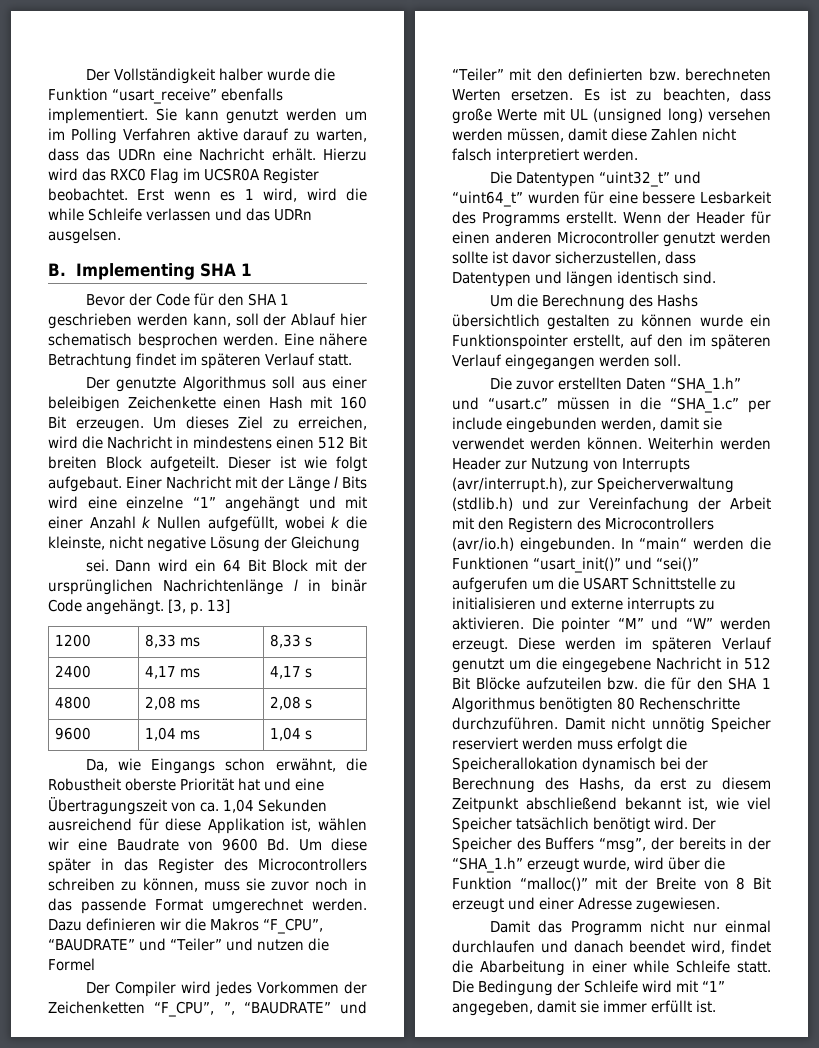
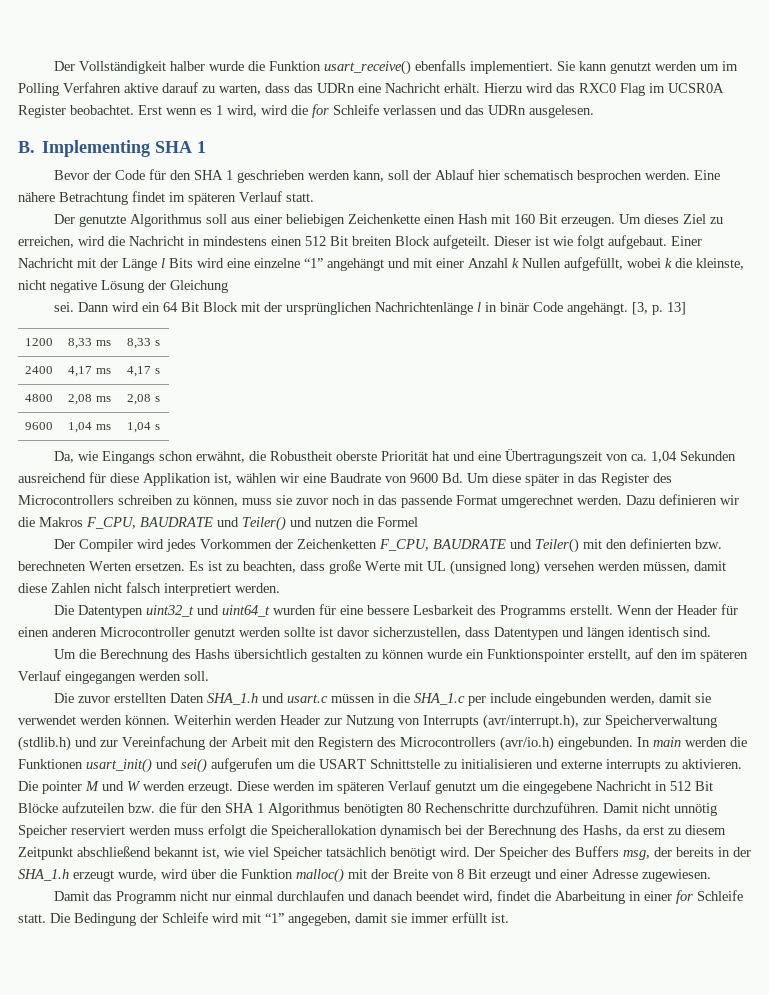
[112,88,217,104] “usart_receive” -> [324,60,412,75] usart_receive()
[48,208,84,221] while -> [312,104,329,118] for
[48,228,121,244] ausgelsen. -> [529,105,594,118] ausgelesen.
[48,396,120,412] beleibigen -> [286,214,346,227] beliebigen
[263,918,323,934] [48,938,222,951] “F_CPU”, “BAUDRATE” und “Teiler” -> [86,516,286,531] F_CPU, BAUDRATE und Teiler()
[154,1001,367,1017] [452,68,504,81] “F_CPU”, ”, “BAUDRATE” und “Teiler” -> [379,538,580,553] F_CPU, BAUDRATE und Teiler()
[598,171,701,187] [452,191,523,207] “uint32_t” und “uint64_t” -> [146,605,271,617] uint32_t und uint64_t
[669,377,741,393] [452,397,548,410] “SHA_1.h” und “usart.c” -> [207,693,329,705] SHA_1.h und usart.c
[670,397,740,413] “SHA_1.c” -> [414,693,466,705] SHA_1.c
[639,537,688,550] “main“ -> [653,737,681,747] main
[533,557,699,573] “usart_init()” und “sei()” -> [86,758,207,773] usart_init() und sei()
[617,617,713,630] “M” und “W” -> [85,781,141,791] M und W
[599,838,647,853] “msg”, -> [623,850,650,860] msg,
[452,857,523,873] “SHA_1.h” -> [18,869,69,881] SHA_1.h
[519,877,588,891] “malloc()” -> [296,868,344,883] malloc()
[633,960,670,973] while -> [676,890,694,904] for

